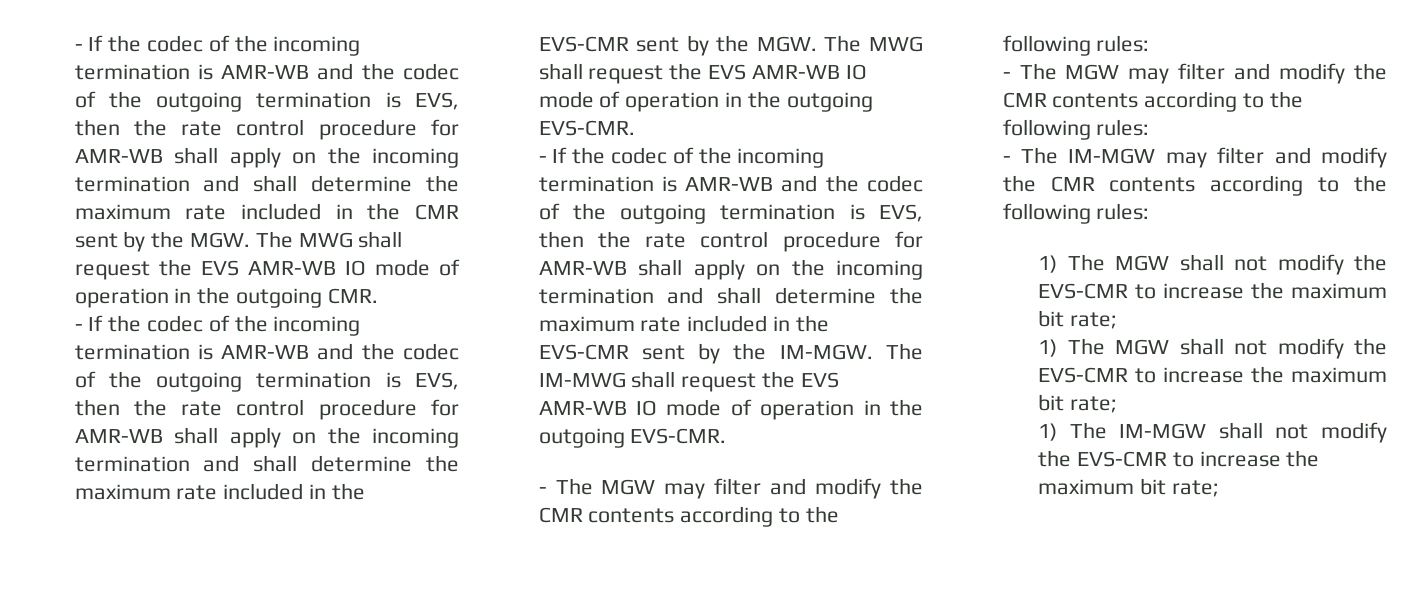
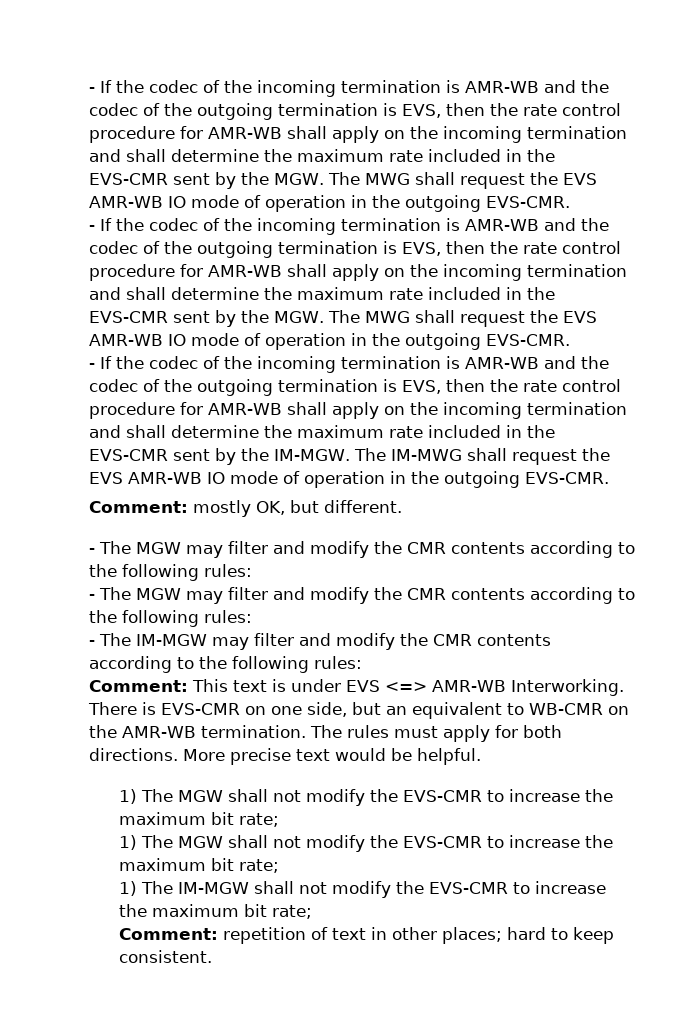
[415,204,460,220] CMR -> [89,173,169,185] EVS-CMR
[327,288,378,304] CMR. -> [486,196,571,208] EVS-CMR.
(727, 436) none -> [89,500,403,517] // Comment: mostly OK, but different.
(1150, 211) none -> [89,679,625,696] [88,702,630,719] [89,725,563,742] [89,748,482,765] // Comment: This text is under EVS <=> AMR-WB Interworking. There is EVS-CMR on one side, but an equivalent to WB-CMR on the AMR-WB termination. The rules must apply for both directions. More precise text would be helpful.
(1219, 488) none -> [118,927,614,944] [118,950,212,963] // Comment: repetition of text in other places; hard to keep consistent.

